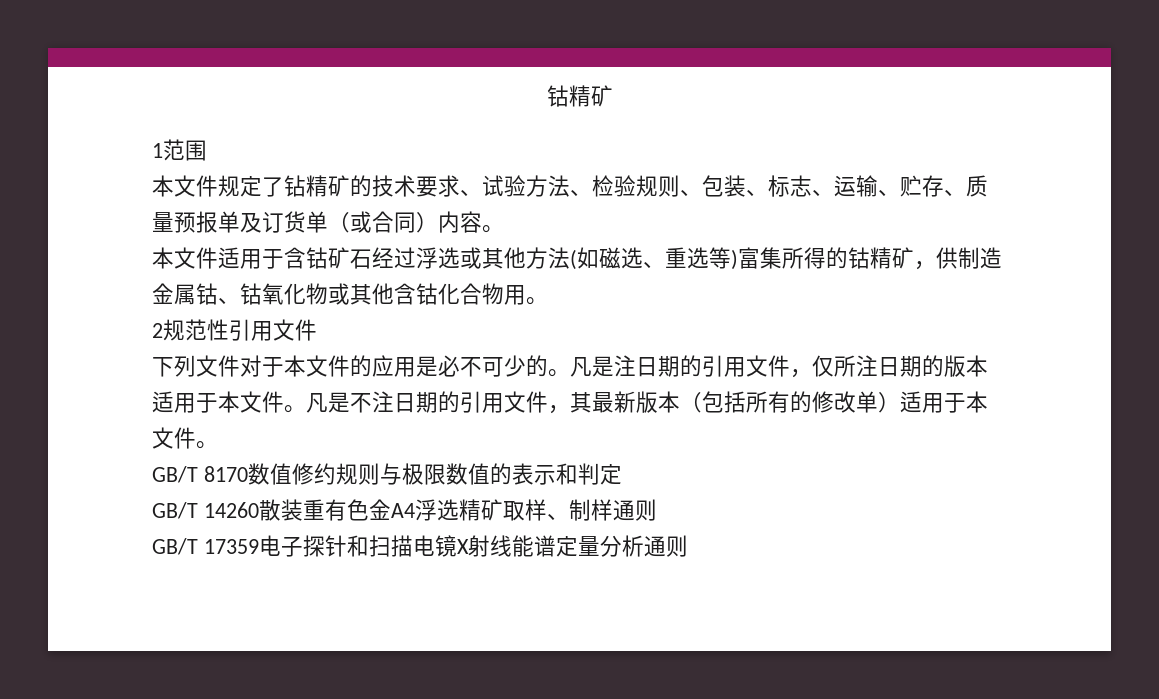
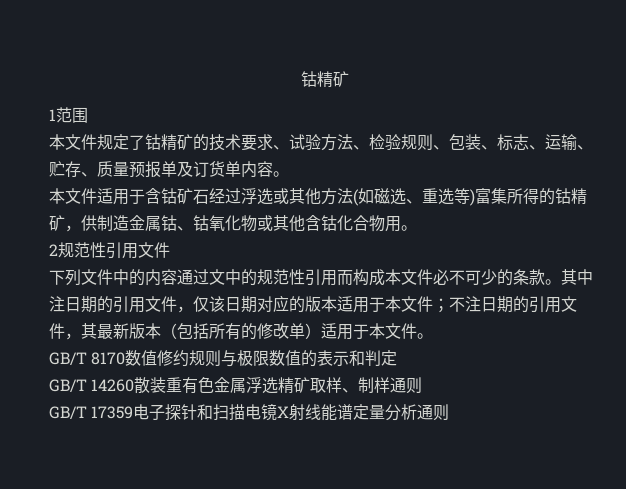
[284,175,306,197] 钻 -> [145,134,161,150] 钴
[328,211,438,233] （或合同） -> (241, 169) none
[240,355,614,377] 对于本文件的应用是必不可少的。凡是 -> [113,269,593,286] 中的内容通过文中的规范性引用而构成本文件必不可少的条款。其中
[834,355,922,377] 所注日期 -> [209,295,289,313] 该日期对应
[284,392,350,413] 。凡是 -> [433,298,449,313] ；
[390,503,415,518] A4 -> [230,378,247,393] 属

